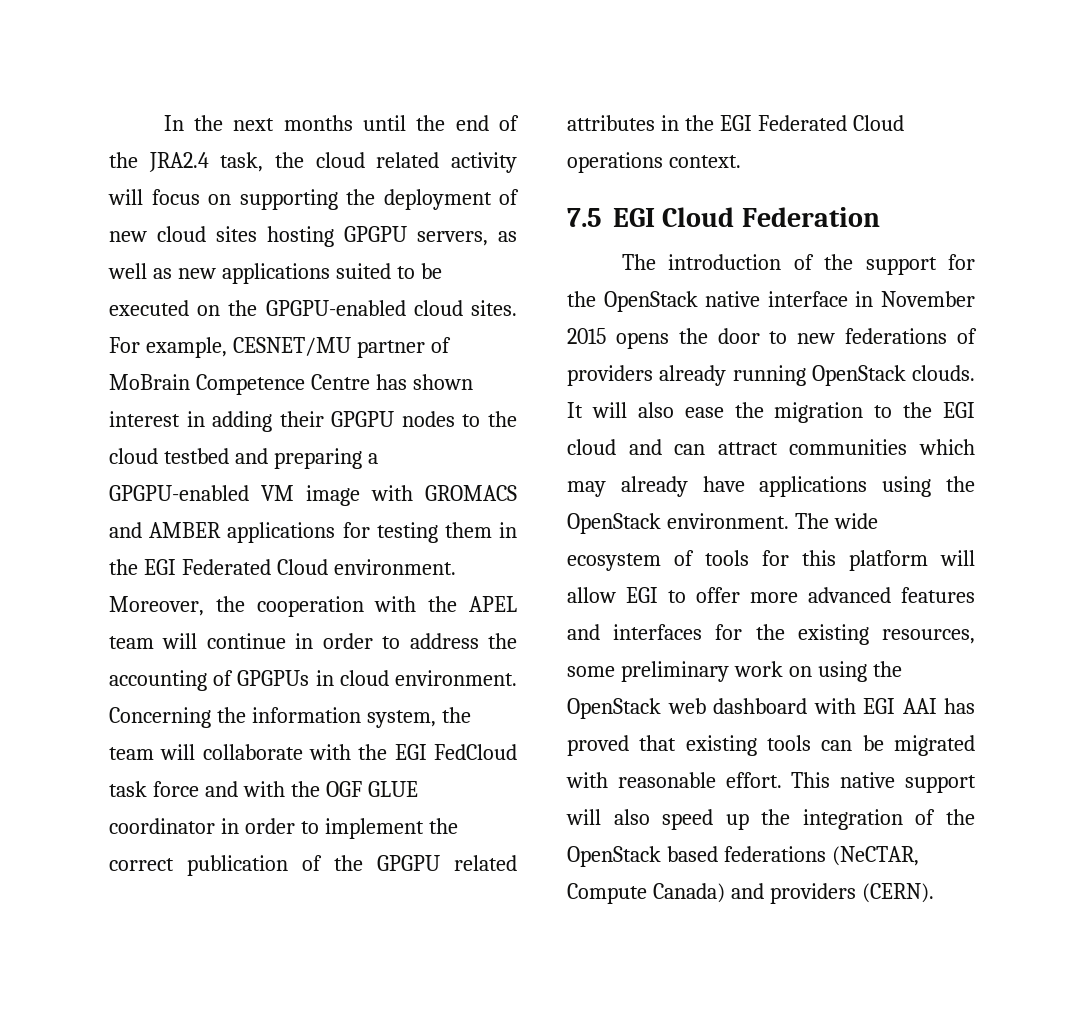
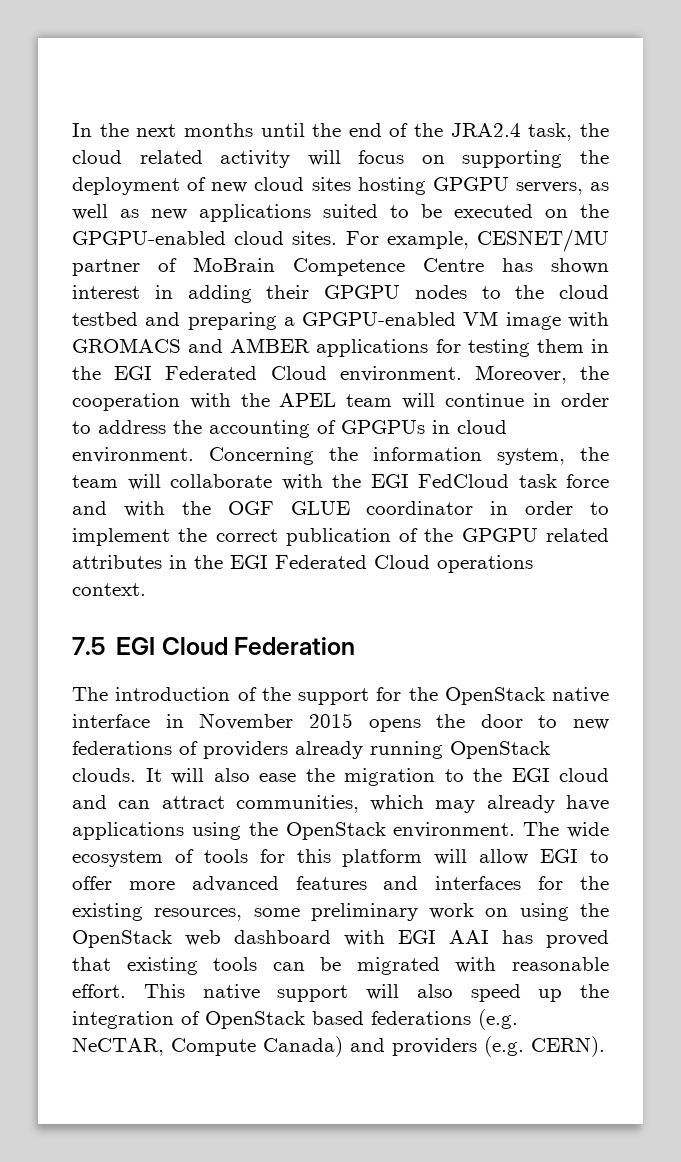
[789,439,908,455] communities -> [235,795,359,813] communities,
[946,809,975,825] the -> (200, 1018) none
[831,846,919,866] (NeCTAR, -> [478,1009,518,1030] [72,1037,164,1056] (e.g. NeCTAR,
[861,883,934,903] (CERN). -> [484,1036,605,1057] (e.g. CERN).

